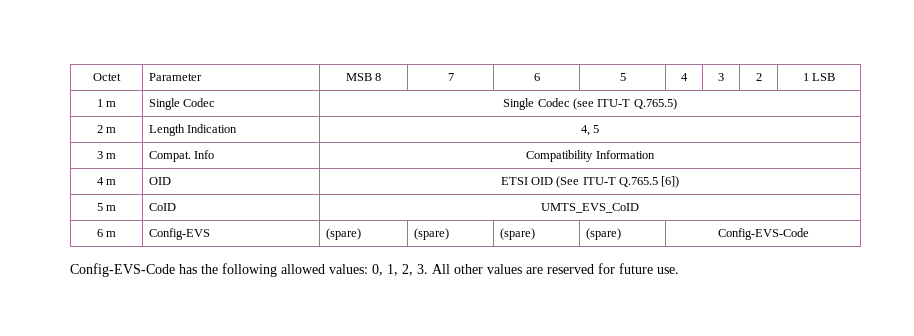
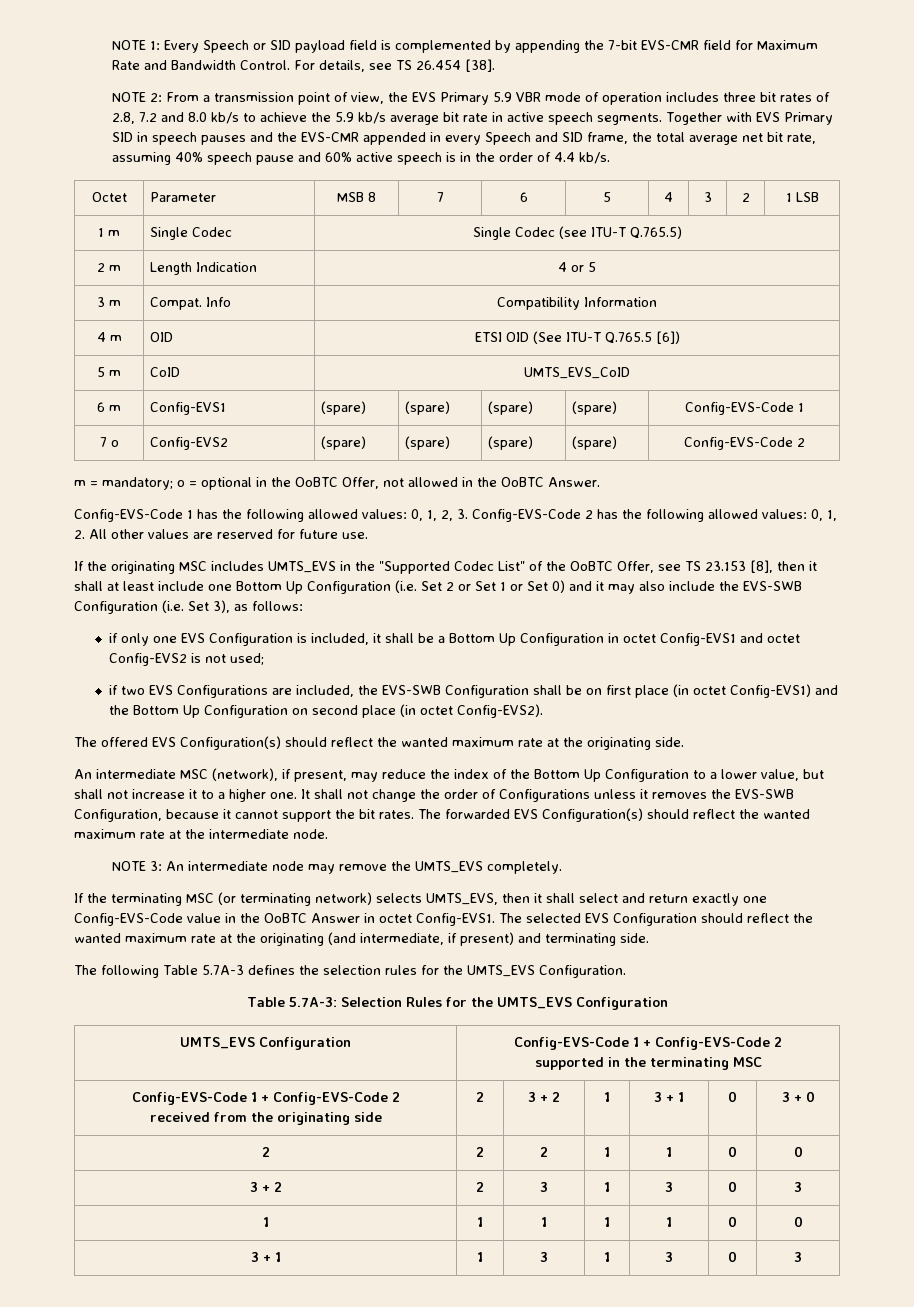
(93, 77) none -> [111,40,818,53] [111,59,495,72] [111,92,830,105] [111,112,833,125] [111,132,816,145] [111,152,610,165] NOTE 1: Every Speech or SID payload field is complemented by appending the 7-bit EVS-CMR field for Maximum Rate and Bandwidth Control. For details, see TS 26.454 [38]. // NOTE 2: From a transmission point of view, the EVS Primary 5.9 VBR mode of operation includes three bit rates of 2.8, 7.2 and 8.0 kb/s to achieve the 5.9 kb/s average bit rate in active speech segments. Together with EVS Primary SID in speech pauses and the EVS-CMR appended in every Speech and SID frame, the total average net bit rate, assuming 40% speech pause and 60% active speech is in the order of 4.4 kb/s. //
[580,125,590,136] 4, -> [558,262,584,272] 4 or
[148,228,210,240] [325,228,361,240] [413,228,449,240] [499,228,535,240] [585,228,621,240] [717,228,809,240] [70,263,175,277] Config-EVS | (spare) | (spare) | (spare) | (spare) | Config-EVS-Code // Config-EVS-Code -> [150,402,227,415] [321,401,367,415] [405,401,451,415] [488,401,534,415] [572,401,618,415] [684,402,804,415] [99,437,119,447] [150,437,229,450] [321,436,367,450] [405,436,451,450] [488,436,534,450] [572,436,618,450] [683,437,805,450] [74,477,600,490] [74,509,193,522] Config-EVS1 | (spare) | (spare) | (spare) | (spare) | Config-EVS-Code 1 // 7 o | Config-EVS2 | (spare) | (spare) | (spare) | (spare) | Config-EVS-Code 2 // m = mandatory; o = optional in the OoBTC Offer, not allowed in the OoBTC Answer. // Config-EVS-Code 1
(428, 269) none -> [472,509,837,522] [74,530,85,539] Config-EVS-Code 2 has the following allowed values: 0, 1, 2.
(679, 270) none -> [74,560,817,574] [74,580,802,594] [74,600,303,614] [108,633,800,646] [108,653,264,666] [108,684,838,698] [108,704,543,718] [74,736,684,750] [74,768,824,782] [74,789,794,802] [74,808,810,822] [74,829,328,839] [111,861,562,874] [74,892,767,906] [74,913,813,926] [74,932,649,946] [74,965,626,978] [246,997,668,1010] [180,1037,351,1050] [514,1037,783,1050] [534,1057,762,1070] [131,1092,400,1105] [149,1112,382,1125] [476,1092,484,1102] [528,1092,560,1102] [604,1092,611,1102] [654,1092,685,1102] [728,1091,738,1102] [781,1091,815,1102] [261,1147,270,1157] [476,1147,484,1157] [540,1147,548,1157] [604,1147,611,1157] [666,1147,673,1157] [728,1146,738,1157] [793,1146,803,1157] [249,1182,282,1192] [476,1182,484,1192] [540,1182,548,1192] [604,1182,611,1192] [665,1182,674,1192] [728,1181,738,1192] [794,1182,803,1192] [262,1217,269,1227] [477,1217,483,1227] [541,1217,547,1227] [604,1217,611,1227] [666,1217,673,1227] [728,1216,738,1227] [793,1216,803,1227] [250,1252,281,1262] [477,1252,483,1262] [540,1252,548,1262] [604,1252,611,1262] [665,1252,674,1262] [728,1251,738,1262] [794,1252,803,1262] // If the originating MSC includes UMTS_EVS in the "Supported Codec List" of the OoBTC Offer, see TS 23.153 [8], then it shall at least include one Bottom Up Configuration (i.e. Set 2 or Set 1 or Set 0) and it may also include the EVS-SWB Configuration (i.e. Set 3), as follows: // if only one EVS Configuration is included, it shall be a Bottom Up Configuration in octet Config-EVS1 and octet Config-EVS2 is not used; // if two EVS Configurations are included, the EVS-SWB Configuration shall be on first place (in octet Config-EVS1) and the Bottom Up Configuration on second place (in octet Config-EVS2). // The offered EVS Configuration(s) should reflect the wanted maximum rate at the originating side. // An intermediate MSC (network), if present, may reduce the index of the Bottom Up Configuration to a lower value, but shall not increase it to a higher one. It shall not change the order of Configurations unless it removes the EVS-SWB Configuration, because it cannot support the bit rates. The forwarded EVS Configuration(s) should reflect the wanted maximum rate at the intermediate node. // NOTE 3: An intermediate node may remove the UMTS_EVS completely. // If the terminating MSC (or terminating network) selects UMTS_EVS, then it shall select and return exactly one Config-EVS-Code value in the OoBTC Answer in octet Config-EVS1. The selected EVS Configuration should reflect the wanted maximum rate at the originating (and intermediate, if present) and terminating side. // The following Table 5.7A-3 defines the selection rules for the UMTS_EVS Configuration. // Table 5.7A-3: Selection Rules for the UMTS_EVS Configuration // UMTS_EVS Configuration | Config-EVS-Code 1 + Config-EVS-Code 2 // supported in the terminating MSC // Config-EVS-Code 1 + Config-EVS-Code 2 // received from the originating side | 2 | 3 + 2 | 1 | 3 + 1 | 0 | 3 + 0 // 2 | 2 | 2 | 1 | 1 | 0 | 0 // 3 + 2 | 2 | 3 | 1 | 3 | 0 | 3 // 1 | 1 | 1 | 1 | 1 | 0 | 0 // 3 + 1 | 1 | 3 | 1 | 3 | 0 | 3

